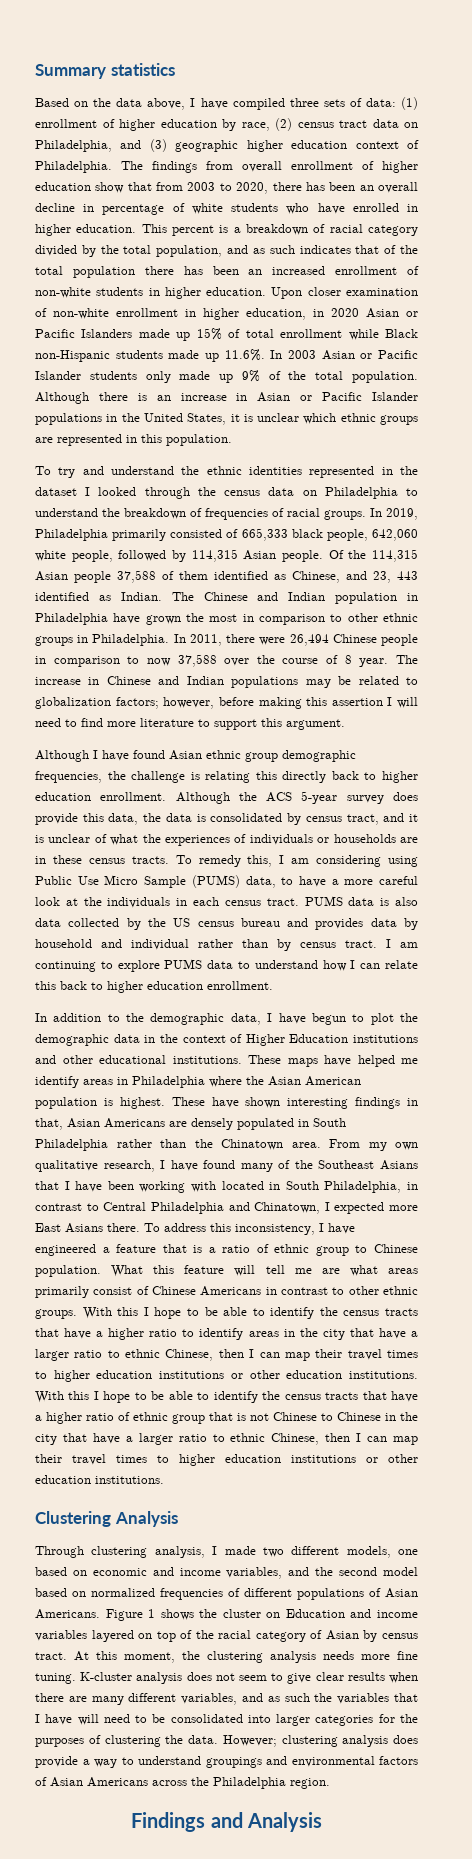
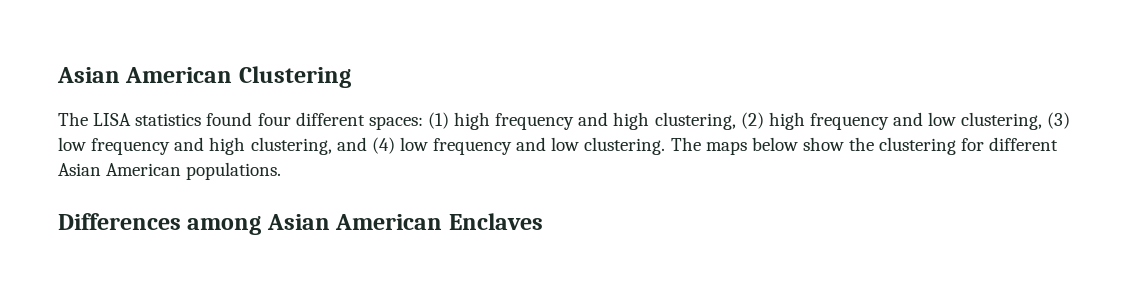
[35,63,175,79] [35,97,418,110] [35,118,418,131] [35,139,419,152] [35,161,418,173] [35,182,419,194] [35,203,419,215] [35,224,418,236] [35,245,418,257] [35,266,419,278] [35,287,418,299] [35,308,418,320] [35,328,419,341] [35,349,419,362] [35,370,418,383] [35,392,419,404] [35,413,419,425] [35,434,232,446] [35,466,418,478] [35,487,419,499] [35,508,418,520] [35,528,419,541] [35,549,418,562] [35,570,418,583] [35,592,418,604] [35,613,418,625] [35,634,419,646] [35,654,418,667] [35,676,419,688] [35,697,418,709] [35,718,345,730] [35,750,356,762] [35,771,418,783] [35,791,418,804] [35,813,419,825] [35,834,418,846] [35,855,418,867] [35,875,418,888] [35,896,418,908] [35,918,419,930] [35,939,418,951] [35,959,419,972] [35,981,273,993] [35,1013,419,1025] [35,1034,418,1046] [35,1055,418,1067] [35,1076,361,1088] [35,1097,418,1109] [35,1118,346,1130] [35,1139,418,1151] [35,1160,418,1172] [35,1181,418,1193] [35,1202,418,1214] [35,1223,355,1235] [35,1244,418,1256] [35,1265,418,1277] [35,1286,418,1298] [35,1307,418,1319] [35,1328,419,1340] [35,1349,419,1361] [35,1370,419,1382] [35,1391,418,1403] [35,1412,418,1424] [35,1433,419,1445] [35,1454,418,1466] [35,1475,164,1484] [35,1511,178,1527] [35,1546,418,1558] [35,1567,419,1579] [35,1588,418,1600] [35,1609,418,1621] [35,1630,418,1642] [35,1651,418,1663] [35,1672,418,1684] [35,1693,419,1705] [35,1714,418,1726] [35,1735,418,1747] [35,1756,418,1768] [35,1777,330,1789] [131,1812,322,1832] Summary statistics // Based on the data above, I have compiled three sets of data: (1) enrollment of higher education by race, (2) census tract data on Philadelphia, and (3) geographic higher education context of Philadelphia. The findings from overall enrollment of higher education show that from 2003 to 2020, there has been an overall decline in percentage of white students who have enrolled in higher education. This percent is a breakdown of racial category divided by the total population, and as such indicates that of the total population there has been an increased enrollment of non-white students in higher education. Upon closer examination of non-white enrollment in higher education, in 2020 Asian or Pacific Islanders made up 15% of total enrollment while Black non-Hispanic students made up 11.6%. In 2003 Asian or Pacific Islander students only made up 9% of the total population. Although there is an increase in Asian or Pacific Islander populations in the United States, it is unclear which ethnic groups are represented in this population. // To try and understand the ethnic identities represented in the dataset I looked through the census data on Philadelphia to understand the breakdown of frequencies of racial groups. In 2019, Philadelphia primarily consisted of 665,333 black people, 642,060 white people, followed by 114,315 Asian people. Of the 114,315 Asian people 37,588 of them identified as Chinese, and 23, 443 identified as Indian. The Chinese and Indian population in Philadelphia have grown the most in comparison to other ethnic groups in Philadelphia. In 2011, there were 26,494 Chinese people in comparison to now 37,588 over the course of 8 year. The increase in Chinese and Indian populations may be related to globalization factors; however, before making this assertion I will need to find more literature to support this argument. // Although I have found Asian ethnic group demographic frequencies, the challenge is relating this directly back to higher education enrollment. Although the ACS 5-year survey does provide this data, the data is consolidated by census tract, and it is unclear of what the experiences of individuals or households are in these census tracts. To remedy this, I am considering using Public Use Micro Sample (PUMS) data, to have a more careful look at the individuals in each census tract. PUMS data is also data collected by the US census bureau and provides data by household and individual rather than by census tract. I am continuing to explore PUMS data to understand how I can relate this back to higher education enrollment. // In addition to the demographic data, I have begun to plot the demographic data in the context of Higher Education institutions and other educational institutions. These maps have helped me identify areas in Philadelphia where the Asian American population is highest. These have shown interesting findings in that, Asian Americans are densely populated in South Philadelphia rather than the Chinatown area. From my own qualitative research, I have found many of the Southeast Asians that I have been working with located in South Philadelphia, in contrast to Central Philadelphia and Chinatown, I expected more East Asians there. To address this inconsistency, I have engineered a feature that is a ratio of ethnic group to Chinese population. What this feature will tell me are what areas primarily consist of Chinese Americans in contrast to other ethnic groups. With this I hope to be able to identify the census tracts that have a higher ratio to identify areas in the city that have a larger ratio to ethnic Chinese, then I can map their travel times to higher education institutions or other education institutions. With this I hope to be able to identify the census tracts that have a higher ratio of ethnic group that is not Chinese to Chinese in the city that have a larger ratio to ethnic Chinese, then I can map their travel times to higher education institutions or other education institutions. // Clustering Analysis // Through clustering analysis, I made two different models, one based on economic and income variables, and the second model based on normalized frequencies of different populations of Asian Americans. Figure 1 shows the cluster on Education and income variables layered on top of the racial category of Asian by census tract. At this moment, the clustering analysis needs more fine tuning. K-cluster analysis does not seem to give clear results when there are many different variables, and as such the variables that I have will need to be consolidated into larger categories for the purposes of clustering the data. However; clustering analysis does provide a way to understand groupings and environmental factors of Asian Americans across the Philadelphia region. // Findings and Analysis -> [57,66,351,88] [58,112,1071,130] [58,137,1059,155] [58,162,282,180] [58,213,543,235] Asian American Clustering // The LISA statistics found four different spaces: (1) high frequency and high clustering, (2) high frequency and low clustering, (3) low frequency and high clustering, and (4) low frequency and low clustering. The maps below show the clustering for different Asian American populations. // Differences among Asian American Enclaves

